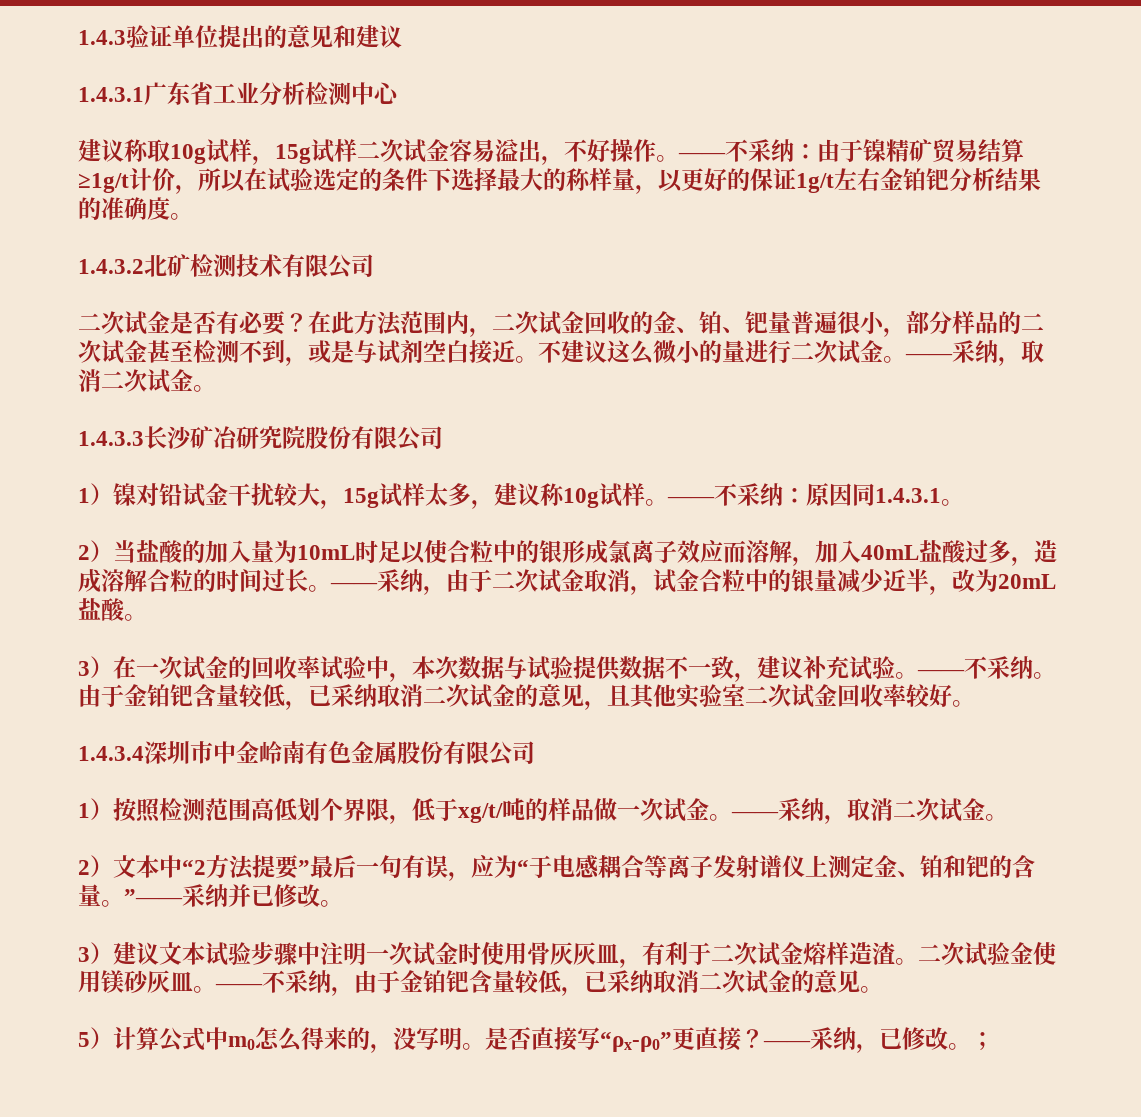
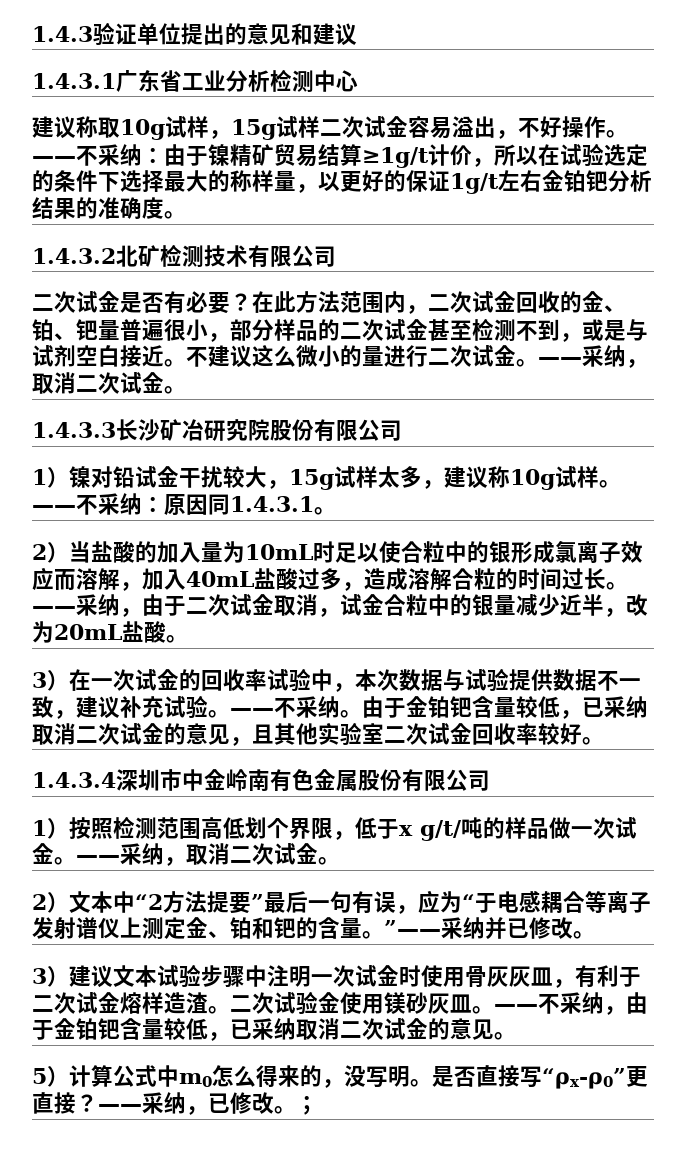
[458,803,503,823] xg/t/ -> [399,820,462,841] x g/t/

